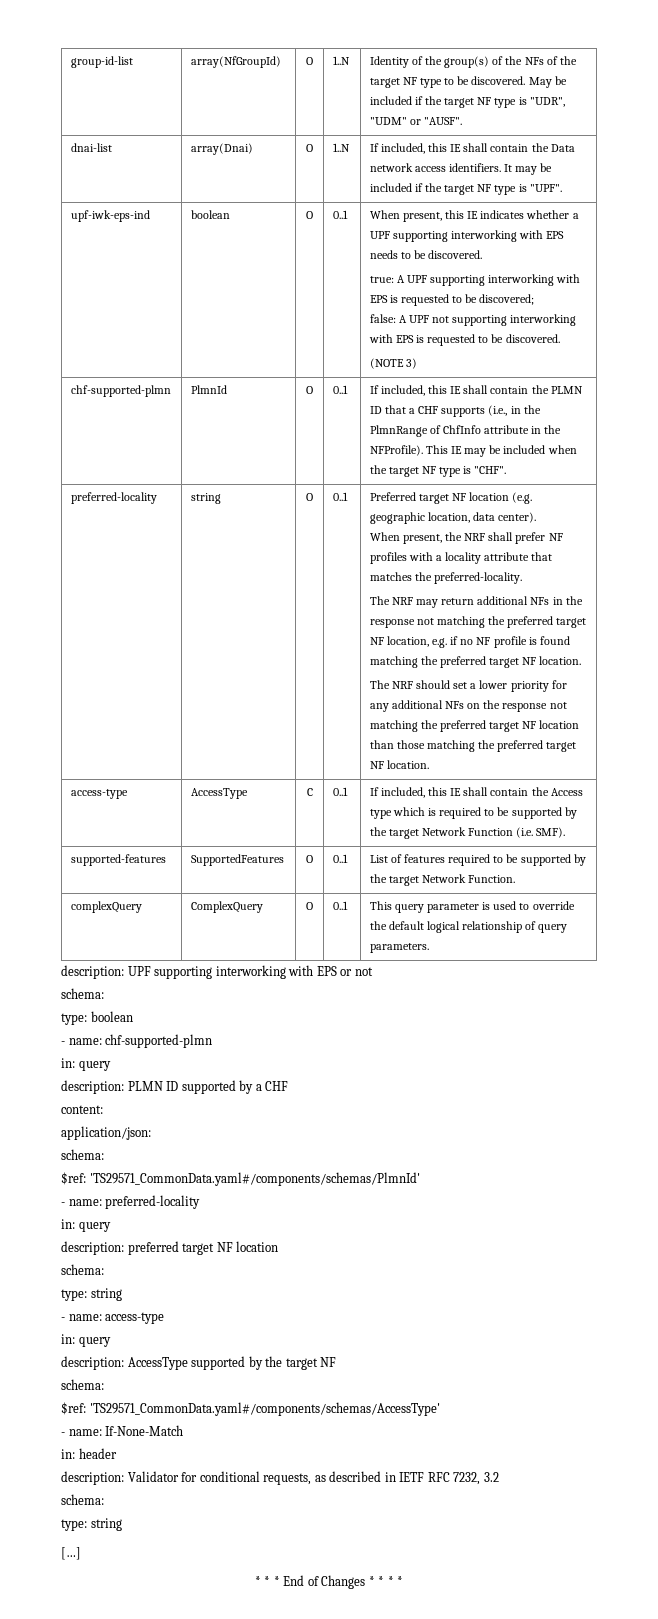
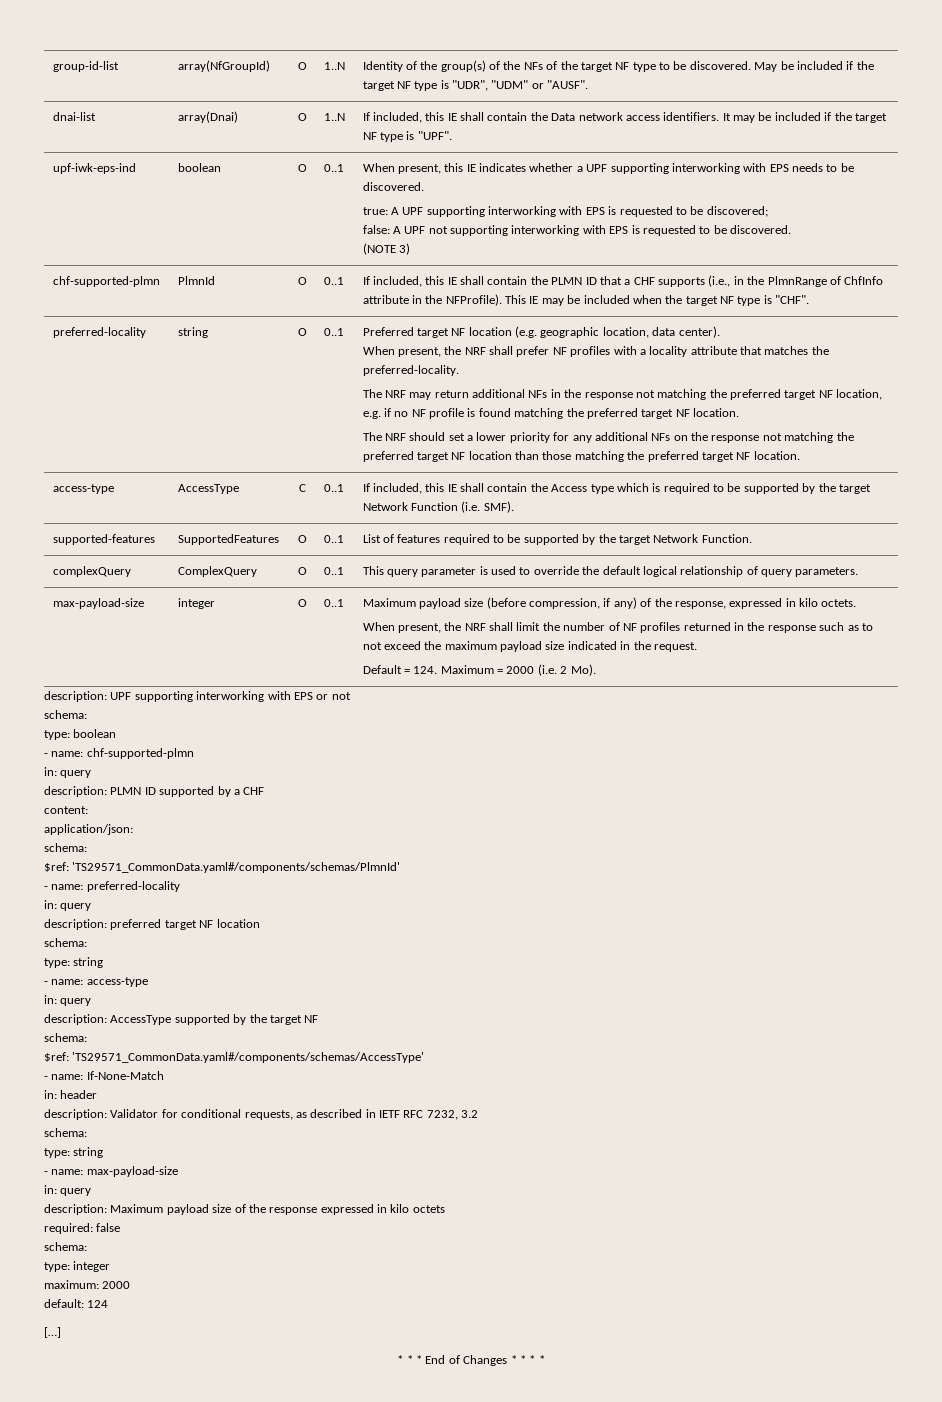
(429, 948) none -> [52,598,144,609] [177,598,215,609] [297,599,307,607] [323,599,344,607] [362,597,857,609] [362,622,873,633] [362,641,697,652] [362,664,596,676] // max-payload-size | integer | O | 0..1 | Maximum payload size (before compression, if any) of the response, expressed in kilo octets. // When present, the NRF shall limit the number of NF profiles returned in the response such as to not exceed the maximum payload size indicated in the request. // Default = 124. Maximum = 2000 (i.e. 2 Mo).
(122, 1524) none -> [44,1166,178,1177] [44,1185,92,1196] [44,1204,445,1215] [44,1223,121,1234] [44,1242,87,1251] [44,1261,111,1272] [44,1280,131,1289] [44,1299,109,1308] // - name: max-payload-size // in: query // description: Maximum payload size of the response expressed in kilo octets // required: false // schema: // type: integer // maximum: 2000 // default: 124

